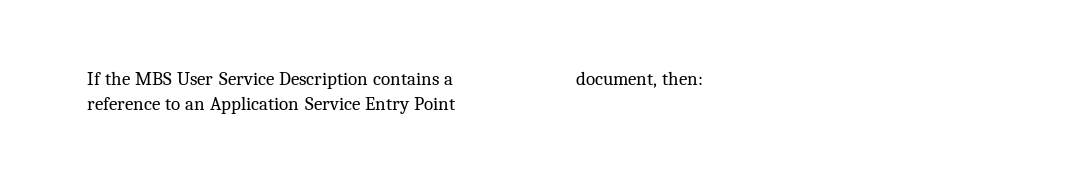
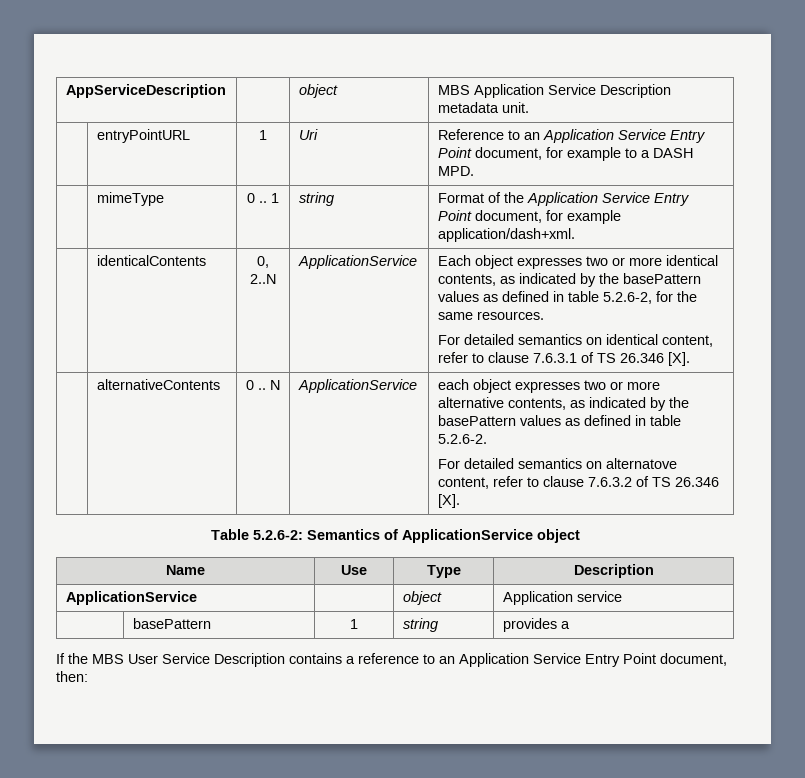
(87, 78) none -> [65,84,226,98] [298,84,338,98] [437,84,671,98] [437,102,529,113] [96,129,190,143] [259,130,267,140] [298,129,318,140] [437,129,705,143] [437,147,693,161] [437,166,474,176] [96,192,164,206] [247,193,279,203] [298,192,334,206] [437,192,689,206] [437,210,621,224] [437,228,575,242] [96,255,206,266] [257,256,269,268] [250,274,276,284] [297,255,417,269] [437,255,718,269] [437,273,701,287] [437,291,697,304] [437,311,544,320] [437,334,713,347] [437,352,690,366] [96,379,220,390] [246,380,280,390] [297,379,417,393] [437,379,660,393] [437,397,689,411] [437,415,681,426] [437,434,487,444] [437,458,677,469] [437,476,719,489] [437,494,460,508] [210,529,580,543] [166,565,205,575] [341,565,367,575] [426,565,461,578] [573,564,654,578] [65,591,197,605] [402,591,442,605] [502,591,622,605] [132,618,211,629] [350,619,358,629] [402,618,438,632] [502,618,570,632] AppServiceDescription | | object | MBS Application Service Description metadata unit. // | entryPointURL | 1 | Uri | Reference to an Application Service Entry Point document, for example to a DASH MPD. // | mimeType | 0 .. 1 | string | Format of the Application Service Entry Point document, for example application/dash+xml. // | identicalContents | 0, 2..N | ApplicationService | Each object expresses two or more identical contents, as indicated by the basePattern values as defined in table 5.2.6-2, for the same resources. // For detailed semantics on identical content, refer to clause 7.6.3.1 of TS 26.346 [X]. // | alternativeContents | 0 .. N | ApplicationService | each object expresses two or more alternative contents, as indicated by the basePattern values as defined in table 5.2.6-2. // For detailed semantics on alternatove content, refer to clause 7.6.3.2 of TS 26.346 [X]. // Table 5.2.6-2: Semantics of ApplicationService object // Name | Use | Type | Description // ApplicationService | | object | Application service // | basePattern | 1 | string | provides a //

